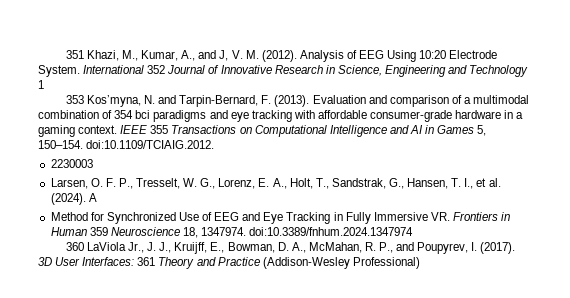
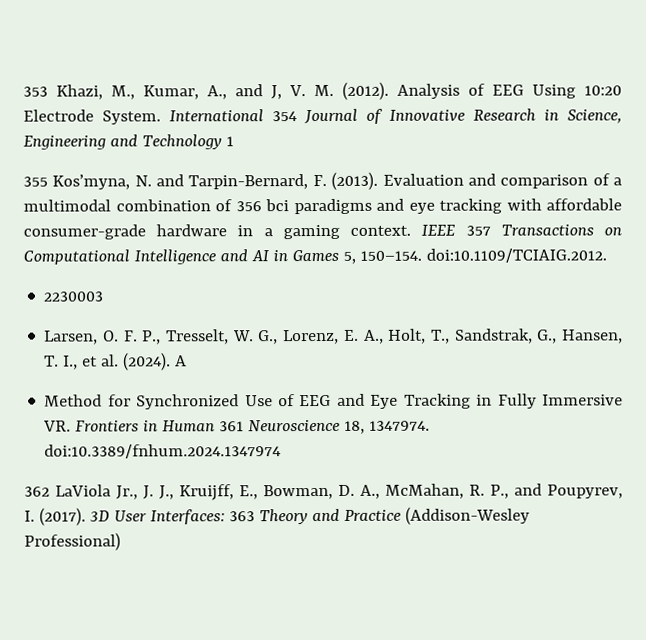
[65,50,84,59] 351 -> [23,86,48,97] 353
[147,65,166,74] 352 -> [272,111,297,122] 354
[65,95,84,104] 353 -> [23,176,48,187] 355
[114,110,134,119] 354 -> [235,201,262,212] 356
[150,125,169,134] 355 -> [465,225,491,236] 357
[89,227,108,236] 359 -> [219,421,245,432] 361
[65,242,84,251] 360 -> [24,486,50,497] 362
[137,257,156,266] 361 -> [228,511,255,522] 363

